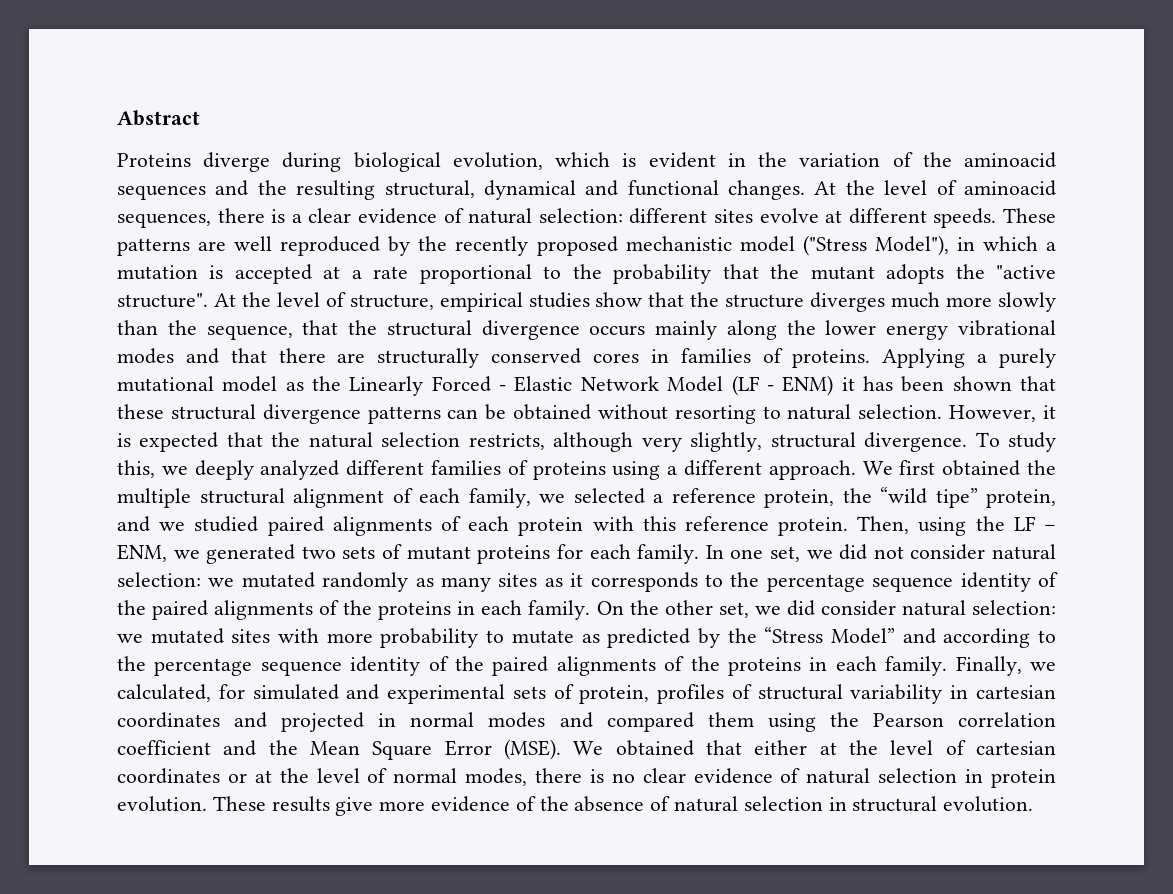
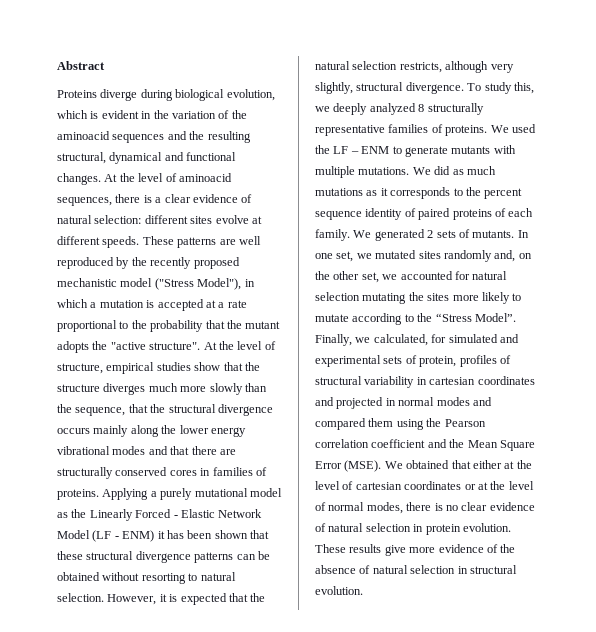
[346,460,1056,480] [117,487,1056,508] [117,516,1056,536] [117,544,1056,564] [117,572,538,592] different families of proteins using a different approach. We first obtained the multiple structural alignment of each family, we selected a reference protein, the “wild tipe” protein, and we studied paired alignments of each protein with this reference protein. Then, using the LF – ENM, we generated two sets of mutant proteins for each family. In one set, we did not consider natural selection: we mutated randomly as many sites -> [418,103,484,115] [315,124,536,136] [315,145,516,157] [315,166,496,178] [315,188,363,196] 8 structurally representative families of proteins. We used the LF – ENM to generate mutants with multiple mutations. We did as much mutations
[766,572,1058,592] [117,600,1056,620] [117,627,1056,648] [117,656,948,676] percentage sequence identity of the paired alignments of the proteins in each family. On the other set, we did consider natural selection: we mutated sites with more probability to mutate as predicted by the “Stress Model” and according to the percentage sequence identity of the paired alignments of the proteins in each family. -> [484,188,523,199] [315,208,534,220] [315,229,529,241] [315,250,532,262] [315,271,508,283] [315,292,522,304] [315,313,516,325] percent sequence identity of paired proteins of each family. We generated 2 sets of mutants. In one set, we mutated sites randomly and, on the other set, we accounted for natural selection mutating the sites more likely to mutate according to the “Stress Model”.

